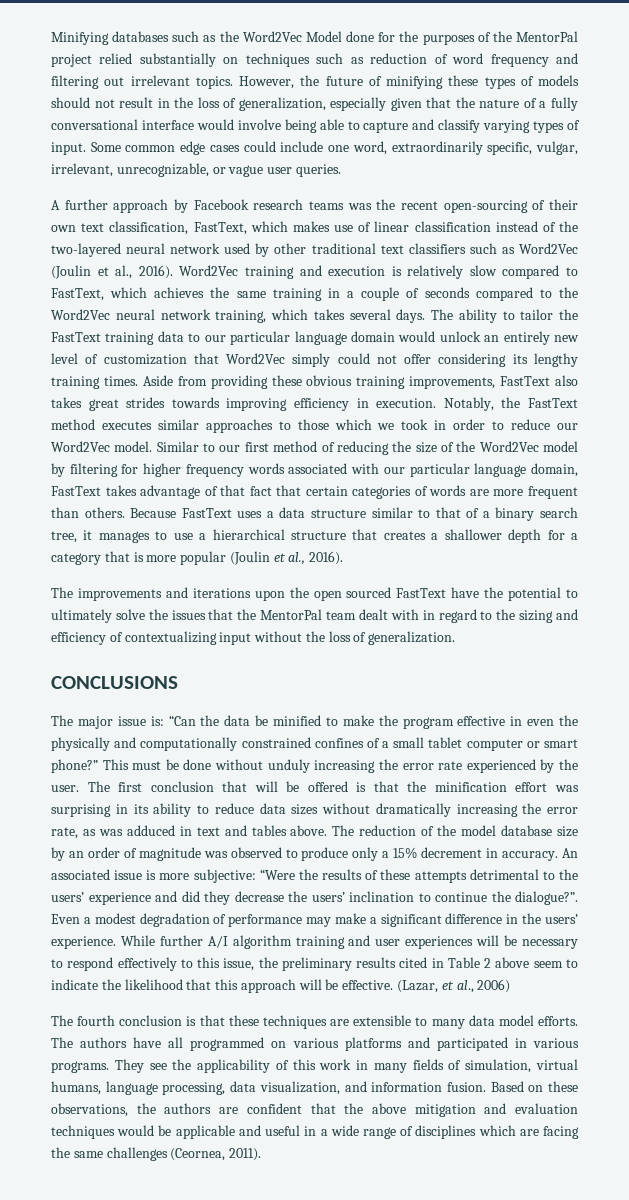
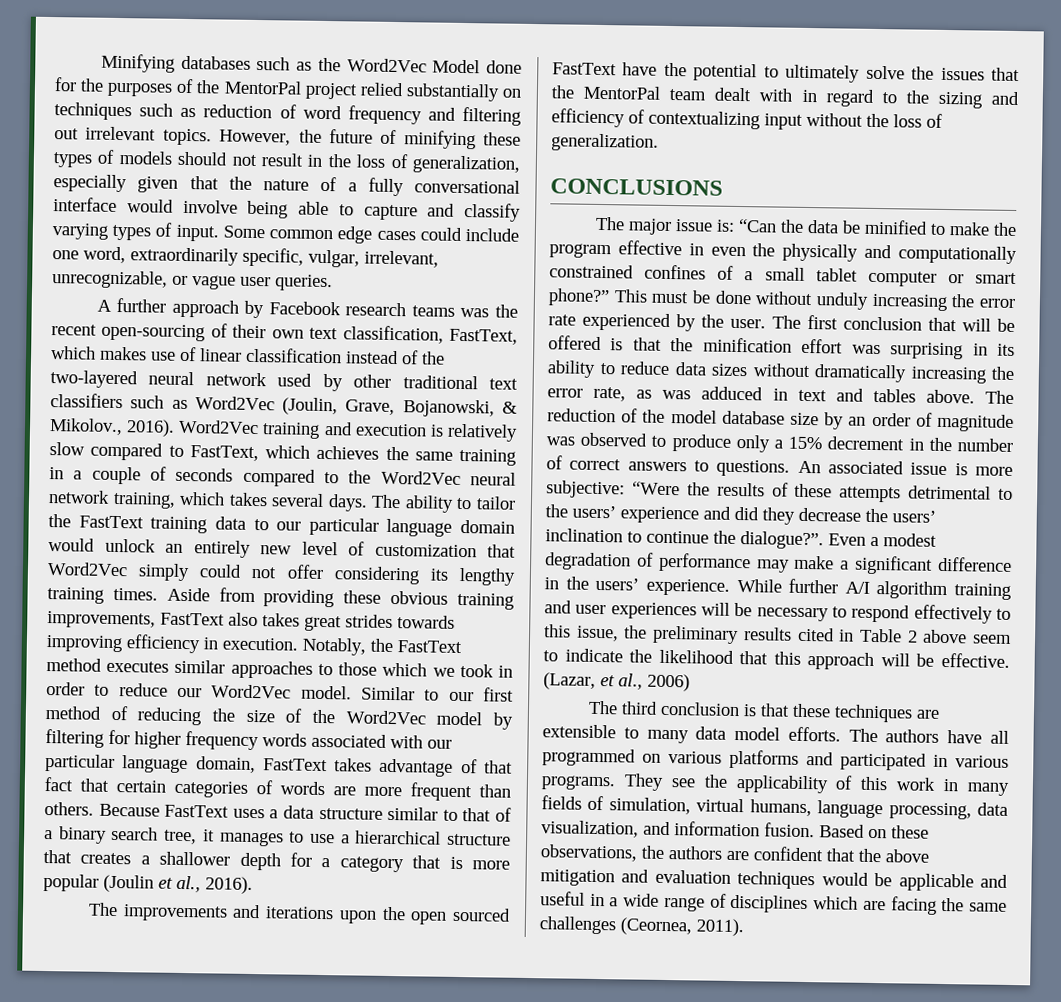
[51,265,133,279] (Joulin et al., -> [282,397,518,418] [49,418,123,436] (Joulin, Grave, Bojanowski, & Mikolov.,
[502,851,559,861] accuracy. -> [928,437,1013,452] [546,455,791,477] the number of correct answers to questions.
[77,1015,116,1026] fourth -> [620,701,658,715] third

